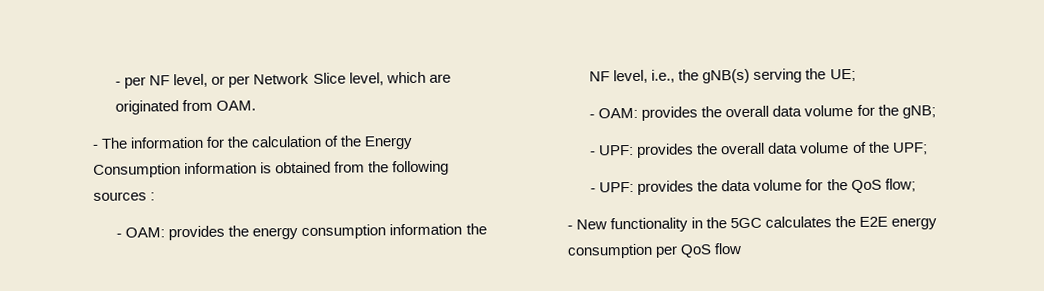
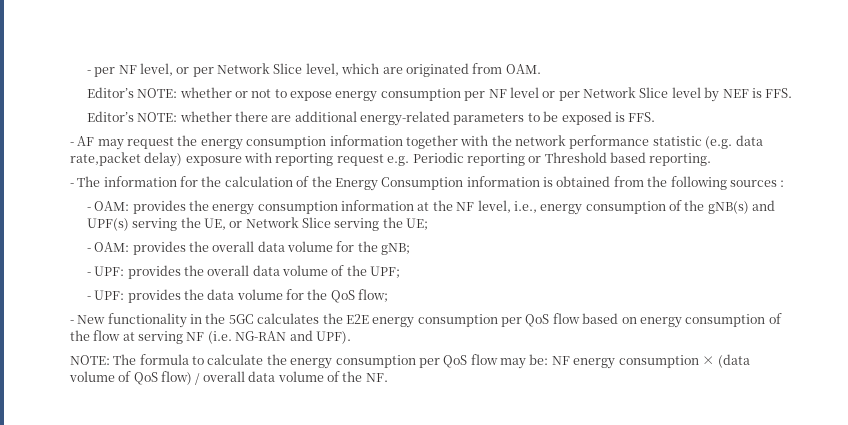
(257, 105) none -> [86,87,793,102] [86,111,656,126] [69,135,763,150] [69,152,712,167] // Editor’s NOTE: whether or not to expose energy consumption per NF level or per Network Slice level by NEF is FFS. // Editor’s NOTE: whether there are additional energy-related parameters to be exposed is FFS. // - AF may request the energy consumption information together with the network performance statistic (e.g. data rate,packet delay) exposure with reporting request e.g. Periodic reporting or Threshold based reporting.
(463, 229) none -> [417,202,430,211] at
[678,68,751,84] the gNB(s) -> [540,200,776,215] [86,217,332,231] energy consumption of the gNB(s) and UPF(s) serving the UE, or Network Slice
(741, 249) none -> [582,313,782,328] [69,330,351,344] [69,354,751,369] [68,371,388,385] based on energy consumption of the flow at serving NF (i.e. NG-RAN and UPF). // NOTE: The formula to calculate the energy consumption per QoS flow may be: NF energy consumption × (data volume of QoS flow) / overall data volume of the NF.

